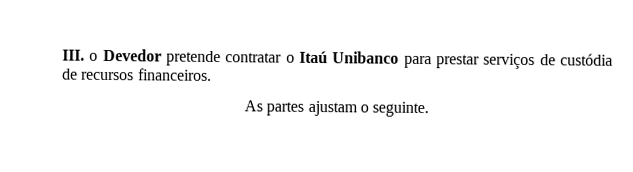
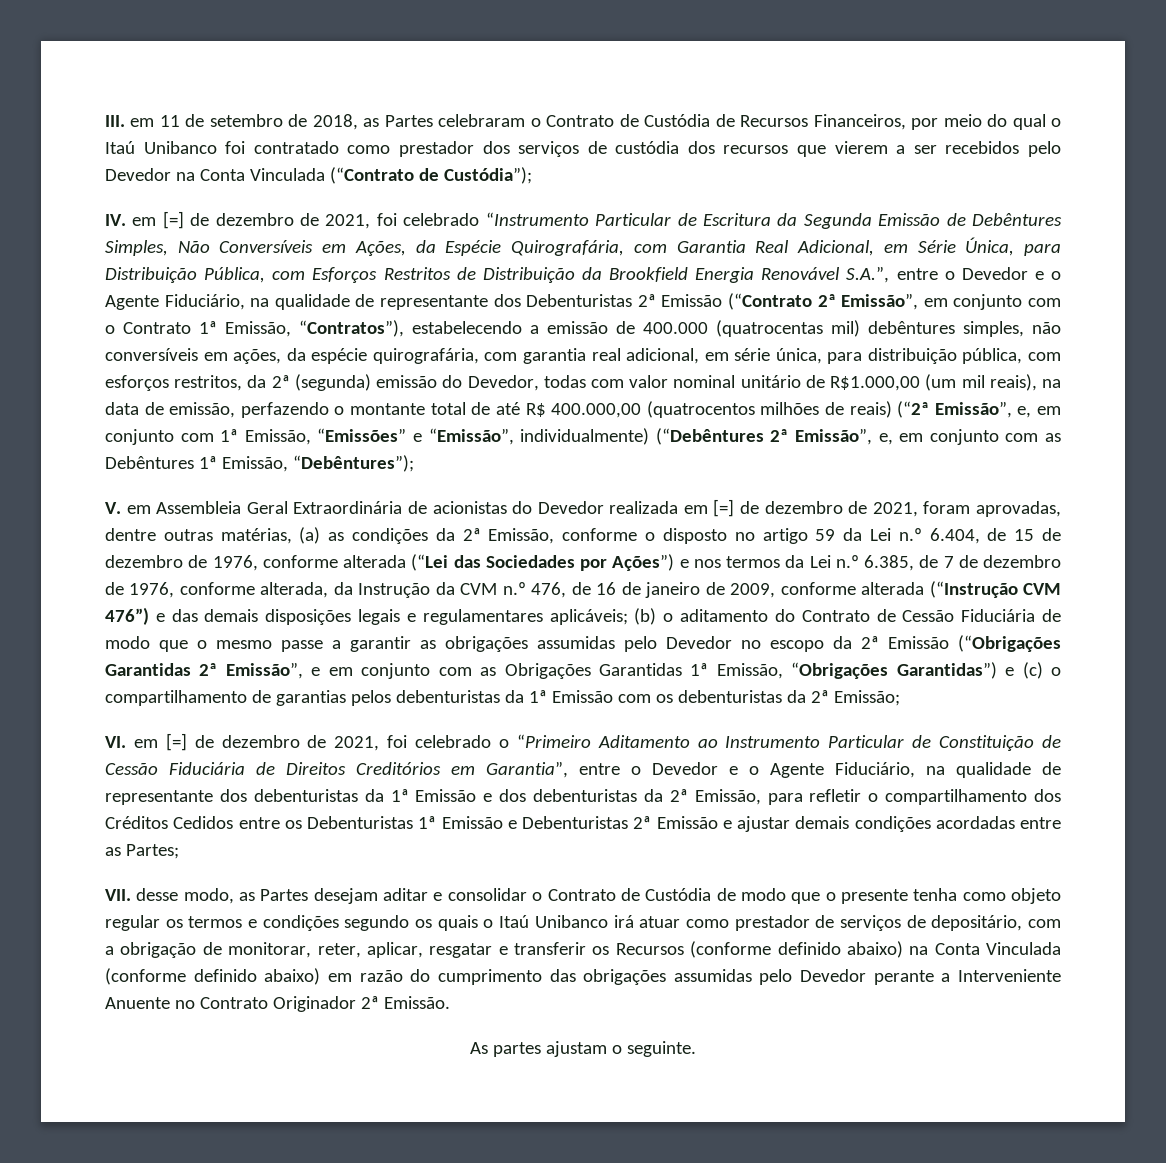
[89,48,613,70] [62,68,212,81] o Devedor pretende contratar o Itaú Unibanco para prestar serviços de custódia de recursos financeiros. -> [130,114,1061,130] [105,141,1062,157] [105,167,532,184] [105,211,1062,229] [105,237,1062,256] [105,266,1061,283] [105,293,1062,310] [105,320,1061,337] [105,348,1061,364] [105,374,1061,391] [105,401,1061,418] [105,428,1062,445] [105,455,414,472] [105,499,1062,517] [105,527,1062,544] [105,554,1061,571] [105,581,1062,598] [105,607,1062,625] [105,635,1061,652] [105,662,1061,679] [105,690,900,706] [105,733,1061,751] [105,761,1061,778] [105,789,1061,805] [105,816,1061,832] [105,844,179,859] [105,888,1062,904] [105,915,1062,931] [105,941,1061,958] [105,968,1061,985] [105,996,450,1012] em 11 de setembro de 2018, as Partes celebraram o Contrato de Custódia de Recursos Financeiros, por meio do qual o Itaú Unibanco foi contratado como prestador dos serviços de custódia dos recursos que vierem a ser recebidos pelo Devedor na Conta Vinculada (“Contrato de Custódia”); // IV. em [=] de dezembro de 2021, foi celebrado “Instrumento Particular de Escritura da Segunda Emissão de Debêntures Simples, Não Conversíveis em Ações, da Espécie Quirografária, com Garantia Real Adicional, em Série Única, para Distribuição Pública, com Esforços Restritos de Distribuição da Brookfield Energia Renovável S.A.”, entre o Devedor e o Agente Fiduciário, na qualidade de representante dos Debenturistas 2ª Emissão (“Contrato 2ª Emissão”, em conjunto com o Contrato 1ª Emissão, “Contratos”), estabelecendo a emissão de 400.000 (quatrocentas mil) debêntures simples, não conversíveis em ações, da espécie quirografária, com garantia real adicional, em série única, para distribuição pública, com esforços restritos, da 2ª (segunda) emissão do Devedor, todas com valor nominal unitário de R$1.000,00 (um mil reais), na data de emissão, perfazendo o montante total de até R$ 400.000,00 (quatrocentos milhões de reais) (“2ª Emissão”, e, em conjunto com 1ª Emissão, “Emissões” e “Emissão”, individualmente) (“Debêntures 2ª Emissão”, e, em conjunto com as Debêntures 1ª Emissão, “Debêntures”); // V. em Assembleia Geral Extraordinária de acionistas do Devedor realizada em [=] de dezembro de 2021, foram aprovadas, dentre outras matérias, (a) as condições da 2ª Emissão, conforme o disposto no artigo 59 da Lei n.º 6.404, de 15 de dezembro de 1976, conforme alterada (“Lei das Sociedades por Ações”) e nos termos da Lei n.º 6.385, de 7 de dezembro de 1976, conforme alterada, da Instrução da CVM n.º 476, de 16 de janeiro de 2009, conforme alterada (“Instrução CVM 476”) e das demais disposições legais e regulamentares aplicáveis; (b) o aditamento do Contrato de Cessão Fiduciária de modo que o mesmo passe a garantir as obrigações assumidas pelo Devedor no escopo da 2ª Emissão (“Obrigações Garantidas 2ª Emissão”, e em conjunto com as Obrigações Garantidas 1ª Emissão, “Obrigações Garantidas”) e (c) o compartilhamento de garantias pelos debenturistas da 1ª Emissão com os debenturistas da 2ª Emissão; // VI. em [=] de dezembro de 2021, foi celebrado o “Primeiro Aditamento ao Instrumento Particular de Constituição de Cessão Fiduciária de Direitos Creditórios em Garantia”, entre o Devedor e o Agente Fiduciário, na qualidade de representante dos debenturistas da 1ª Emissão e dos debenturistas da 2ª Emissão, para refletir o compartilhamento dos Créditos Cedidos entre os Debenturistas 1ª Emissão e Debenturistas 2ª Emissão e ajustar demais condições acordadas entre as Partes; // VII. desse modo, as Partes desejam aditar e consolidar o Contrato de Custódia de modo que o presente tenha como objeto regular os termos e condições segundo os quais o Itaú Unibanco irá atuar como prestador de serviços de depositário, com a obrigação de monitorar, reter, aplicar, resgatar e transferir os Recursos (conforme definido abaixo) na Conta Vinculada (conforme definido abaixo) em razão do cumprimento das obrigações assumidas pelo Devedor perante a Interveniente Anuente no Contrato Originador 2ª Emissão.

